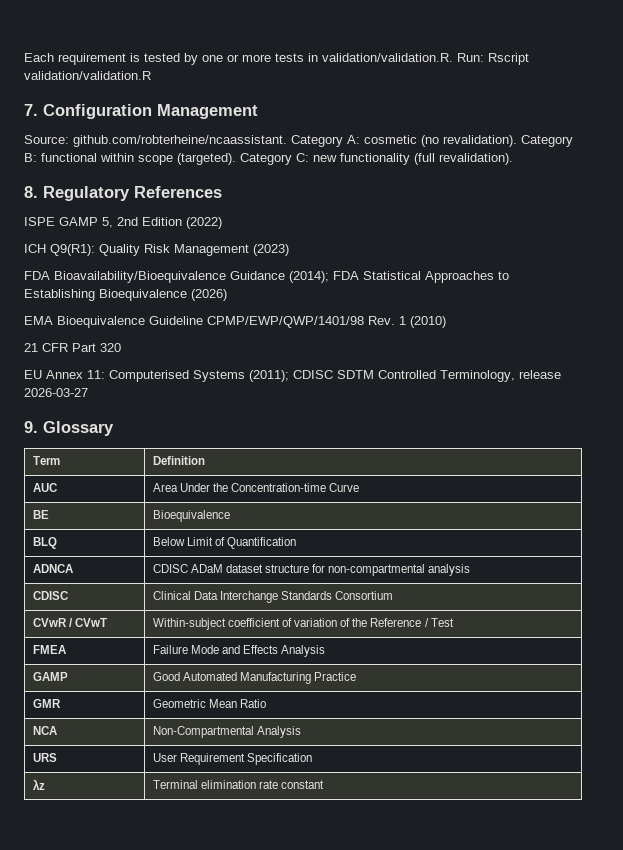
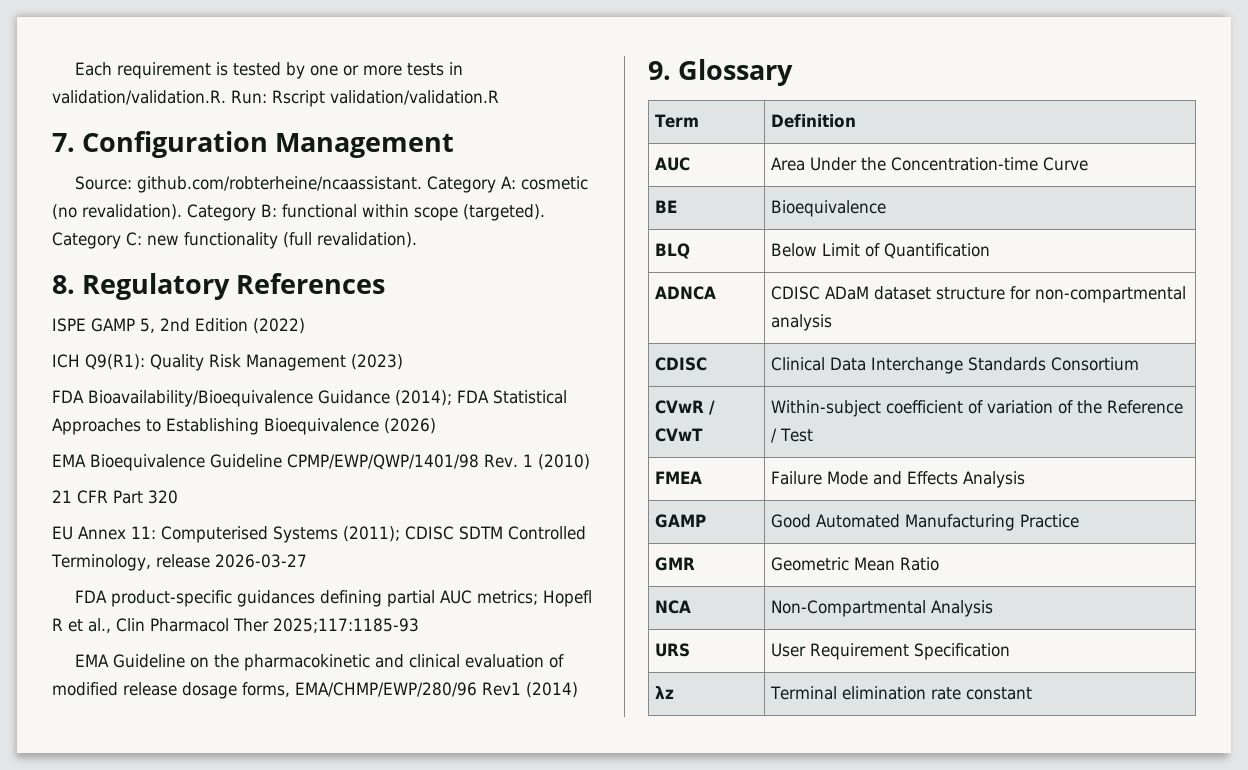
(88, 392) none -> [74,590,592,607] [52,618,419,633] [74,654,564,671] [52,682,578,699] // FDA product-specific guidances defining partial AUC metrics; Hopefl R et al., Clin Pharmacol Ther 2025;117:1185-93 // EMA Guideline on the pharmacokinetic and clinical evaluation of modified release dosage forms, EMA/CHMP/EWP/280/96 Rev1 (2014)

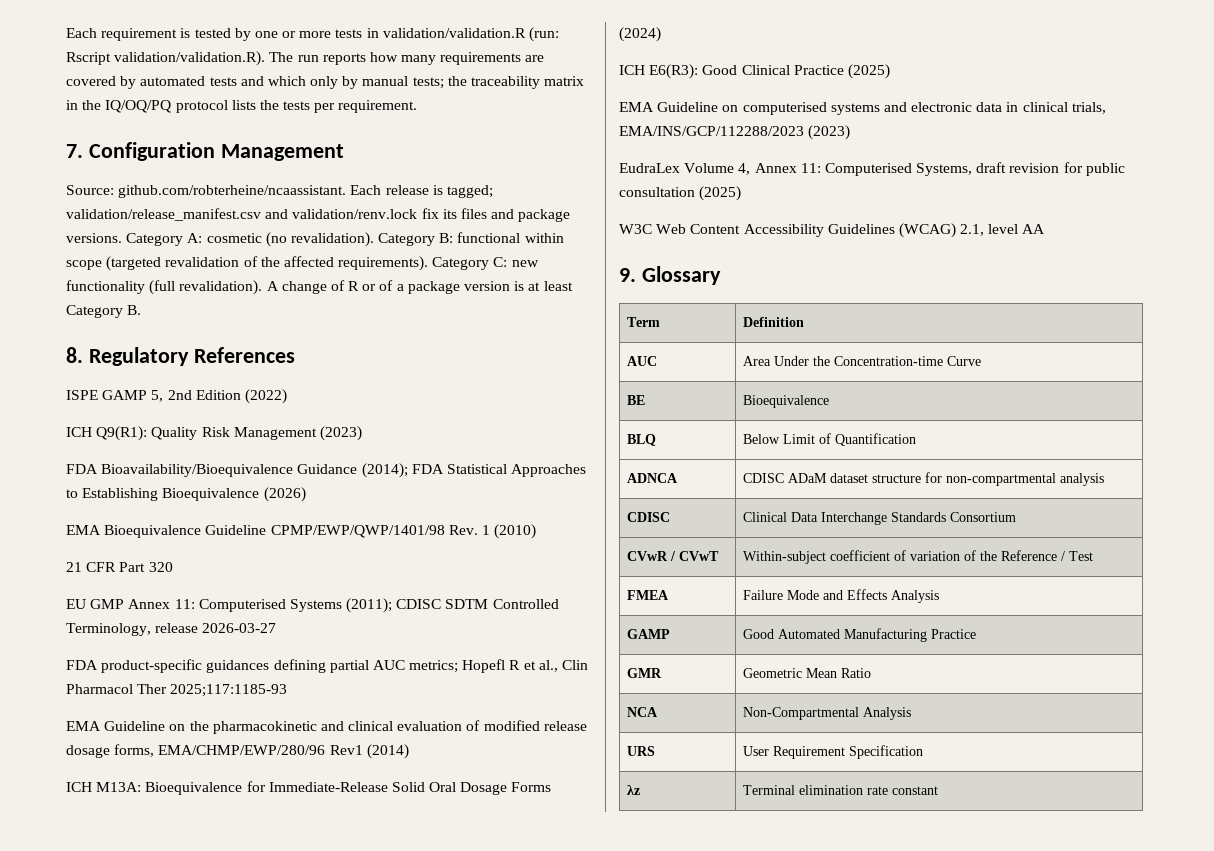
[52,90,499,107] validation/validation.R. Run: Rscript validation/validation.R -> [382,27,560,42] [66,51,545,66] [66,76,585,89] [66,100,418,113] validation/validation.R (run: Rscript validation/validation.R). The run reports how many requirements are covered by automated tests and which only by manual tests; the traceability matrix in the IQ/OQ/PQ protocol lists the tests per requirement.
(422, 184) none -> [350,185,493,198] [66,208,571,222] [66,233,122,243] Each release is tagged; validation/release_manifest.csv and validation/renv.lock fix its files and package versions.
[463,204,545,221] (targeted). -> [106,256,429,271] (targeted revalidation of the affected requirements).
(417, 240) none -> [266,280,573,294] [66,305,142,318] A change of R or of a package version is at least Category B.
(73, 533) none -> [90,599,125,609] GMP
(578, 690) none -> [66,781,552,795] [619,27,661,42] [619,64,890,79] [619,102,1106,115] [619,125,851,140] [619,162,1125,176] [619,186,742,201] [619,223,1046,238] // ICH M13A: Bioequivalence for Immediate-Release Solid Oral Dosage Forms (2024) // ICH E6(R3): Good Clinical Practice (2025) // EMA Guideline on computerised systems and electronic data in clinical trials, EMA/INS/GCP/112288/2023 (2023) // EudraLex Volume 4, Annex 11: Computerised Systems, draft revision for public consultation (2025) // W3C Web Content Accessibility Guidelines (WCAG) 2.1, level AA

